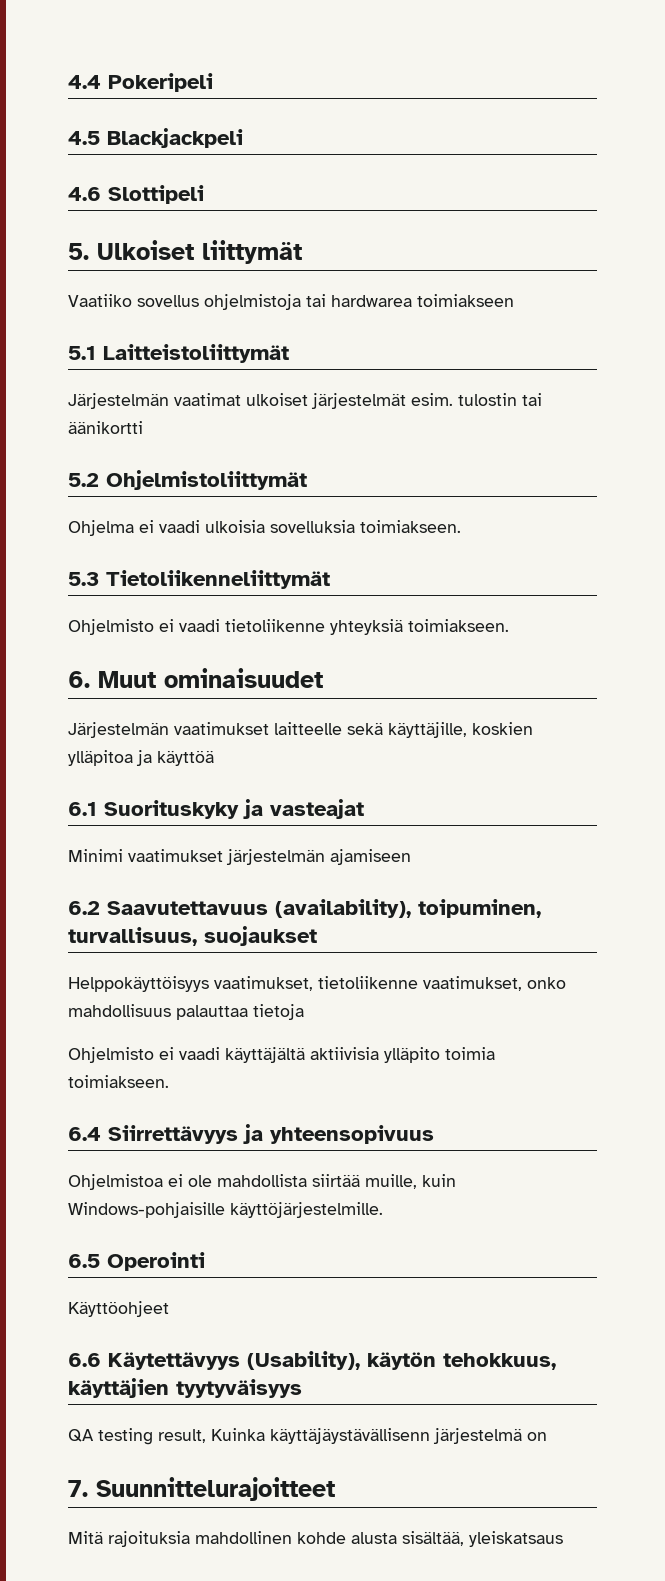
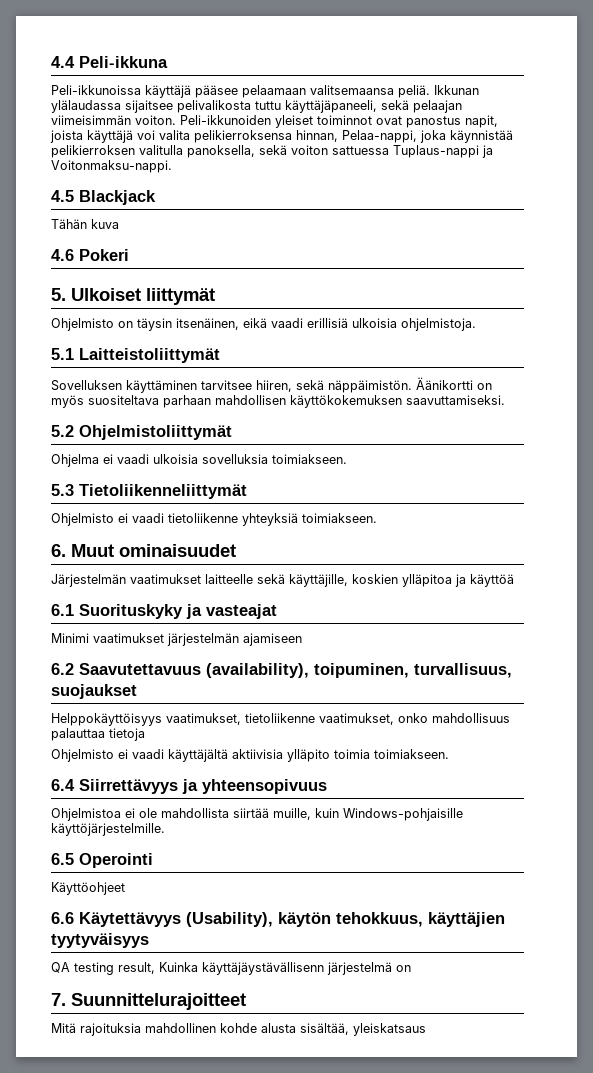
[108,73,213,92] [68,128,243,148] Pokeripeli // 4.5 Blackjackpeli -> [79,56,168,68] [51,85,479,98] [51,100,462,113] [51,115,498,128] [50,130,513,143] [51,145,493,158] [51,160,172,173] [51,190,156,205] [51,219,119,229] Peli-ikkuna // Peli-ikkunoissa käyttäjä pääsee pelaamaan valitsemaansa peliä. Ikkunan ylälaudassa sijaitsee pelivalikosta tuttu käyttäjäpaneeli, sekä pelaajan viimeisimmän voiton. Peli-ikkunoiden yleiset toiminnot ovat panostus napit, joista käyttäjä voi valita pelikierroksensa hinnan, Pelaa-nappi, joka käynnistää pelikierroksen valitulla panoksella, sekä voiton sattuessa Tuplaus-nappi ja Voitonmaksu-nappi. // 4.5 Blackjack // Tähän kuva
[108,185,204,204] Slottipeli -> [79,249,129,261] Pokeri
[68,294,514,310] [68,344,289,363] [68,393,542,409] [68,421,143,434] Vaatiiko sovellus ohjelmistoja tai hardwarea toimiakseen // 5.1 Laitteistoliittymät // Järjestelmän vaatimat ulkoiset järjestelmät esim. tulostin tai äänikortti -> [51,318,476,331] [51,348,220,363] [51,377,492,393] [51,395,505,408] Ohjelmisto on täysin itsenäinen, eikä vaadi erillisiä ulkoisia ohjelmistoja. // 5.1 Laitteistoliittymät // Sovelluksen käyttäminen tarvitsee hiiren, sekä näppäimistön. Äänikortti on myös suositeltava parhaan mahdollisen käyttökokemuksen saavuttamiseksi.

